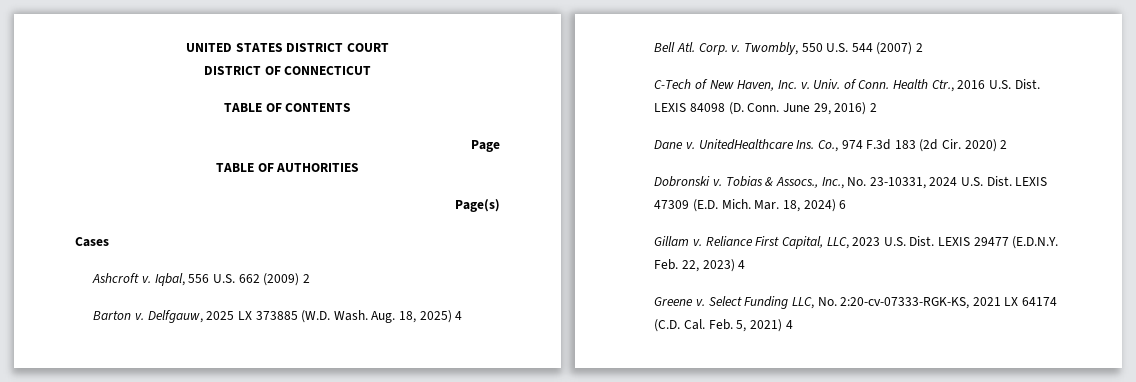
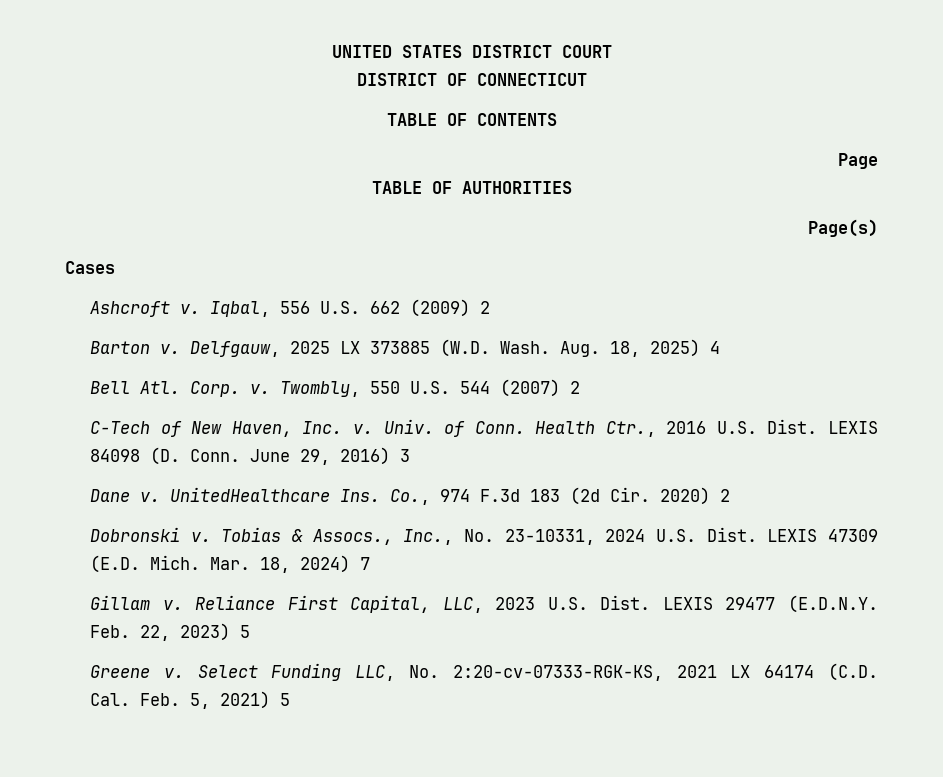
[869,103,877,112] 2 -> [400,449,411,462] 3
[839,200,847,209] 6 -> [360,557,371,570] 7
[738,260,746,269] 4 -> [240,625,251,638] 5
[785,320,793,329] 4 -> [280,693,291,706] 5

